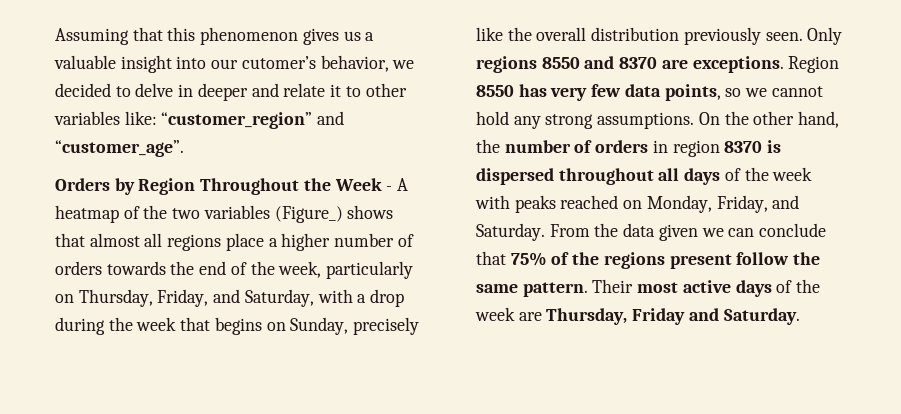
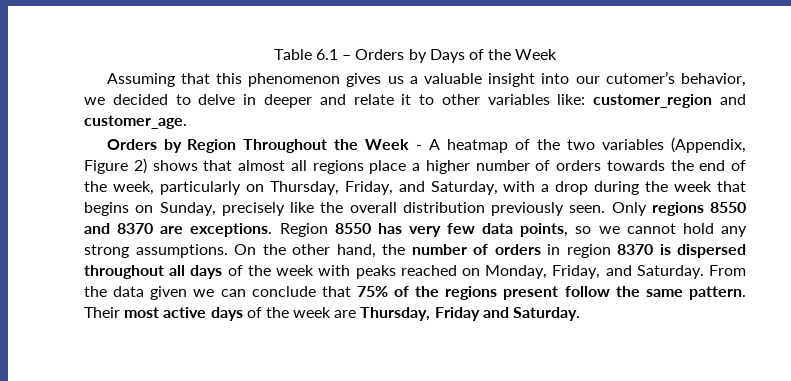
(55, 36) none -> [273,49,558,63] Table 6.1 – Orders by Days of the Week //
[161,111,345,129] [55,140,184,157] “customer_region” and “customer_age”. -> [593,94,746,108] [84,115,187,129] customer_region and customer_age.
[274,206,343,223] (Figure_) -> [671,137,747,153] [84,158,147,174] (Appendix, Figure 2)

